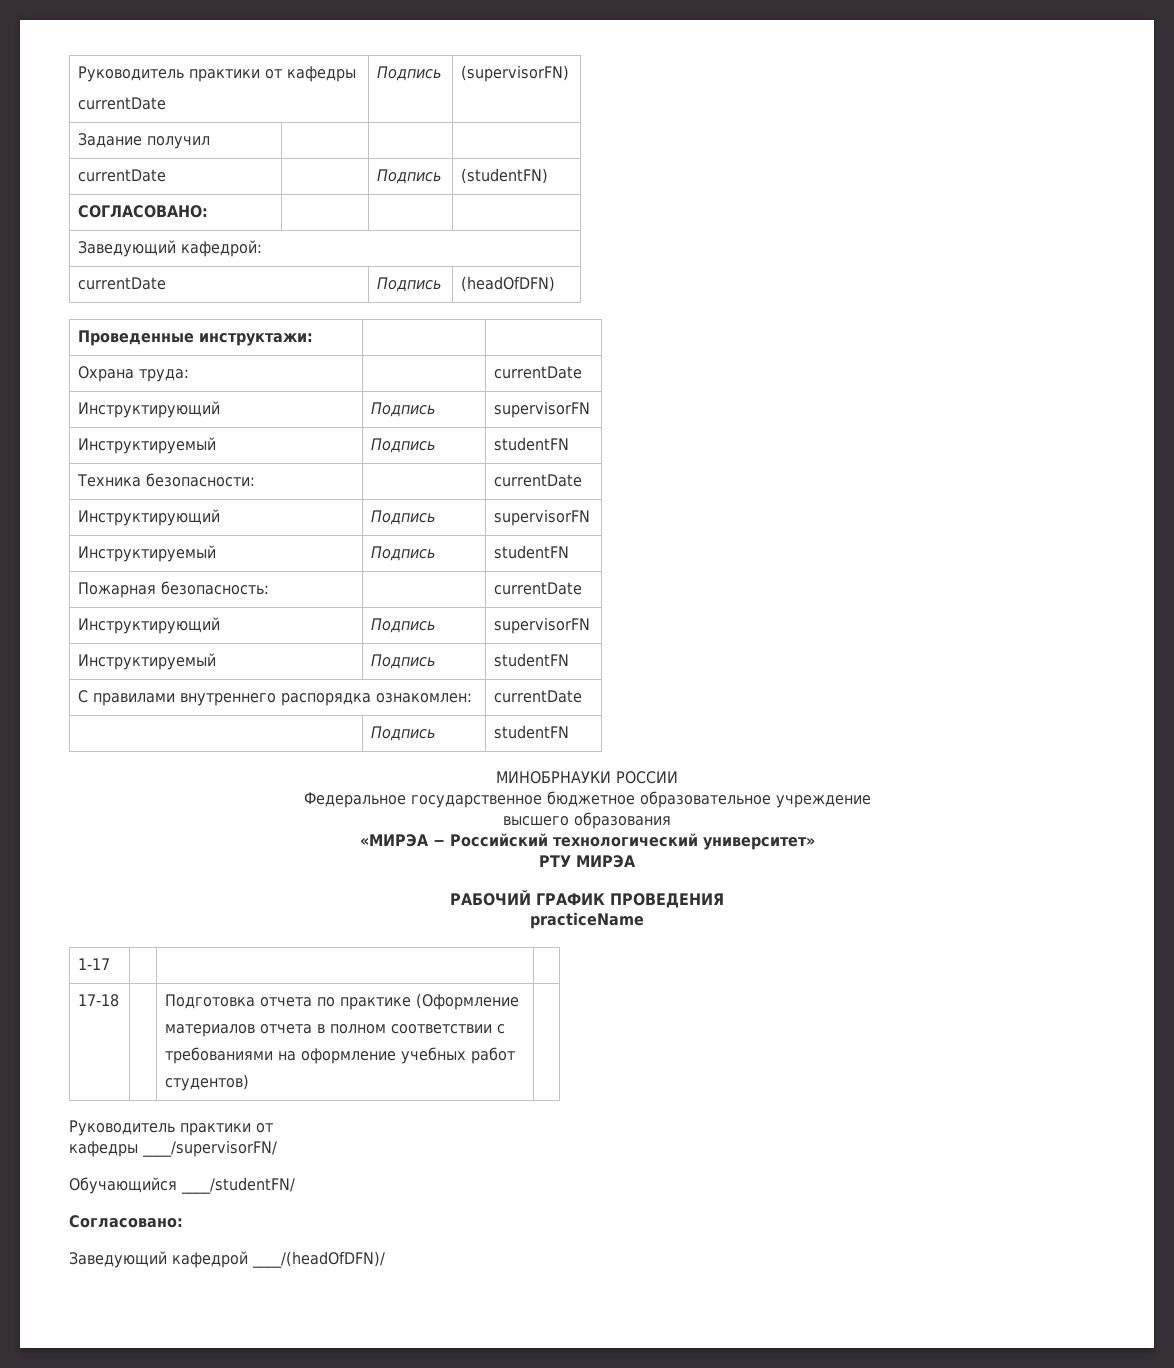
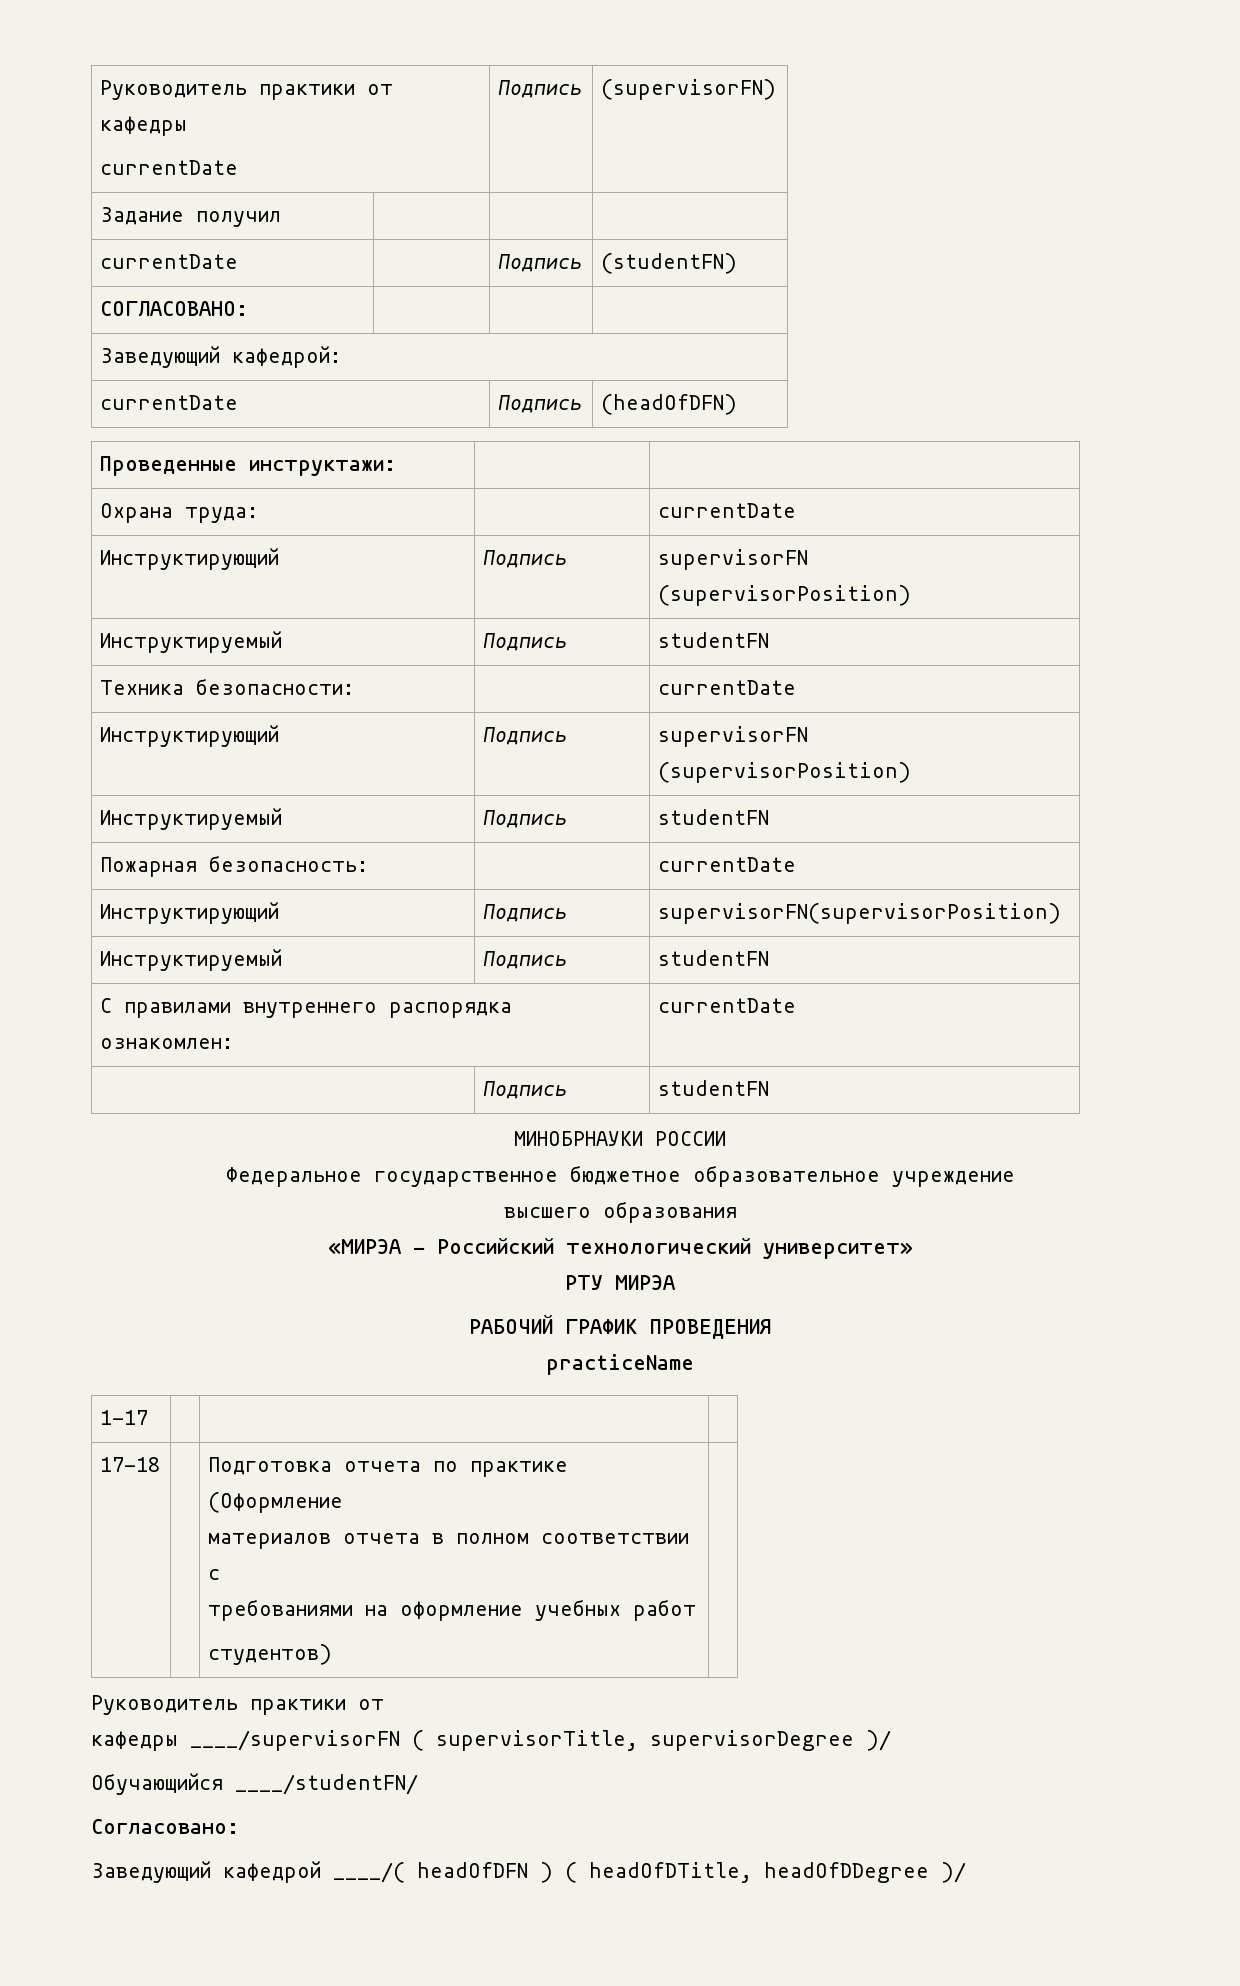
(591, 409) none -> [658,585,912,606] (supervisorPosition)
(591, 517) none -> [658,762,912,783] (supervisorPosition)
[494,617,591,634] supervisorFN -> [658,903,1062,924] supervisorFN(supervisorPosition)
[142,1140,277,1157] ____/supervisorFN/ -> [190,1730,891,1751] ____/supervisorFN ( supervisorTitle, supervisorDegree )/
[252,1251,385,1268] ____/(headOfDFN)/ -> [333,1862,966,1883] ____/( headOfDFN ) ( headOfDTitle, headOfDDegree )/

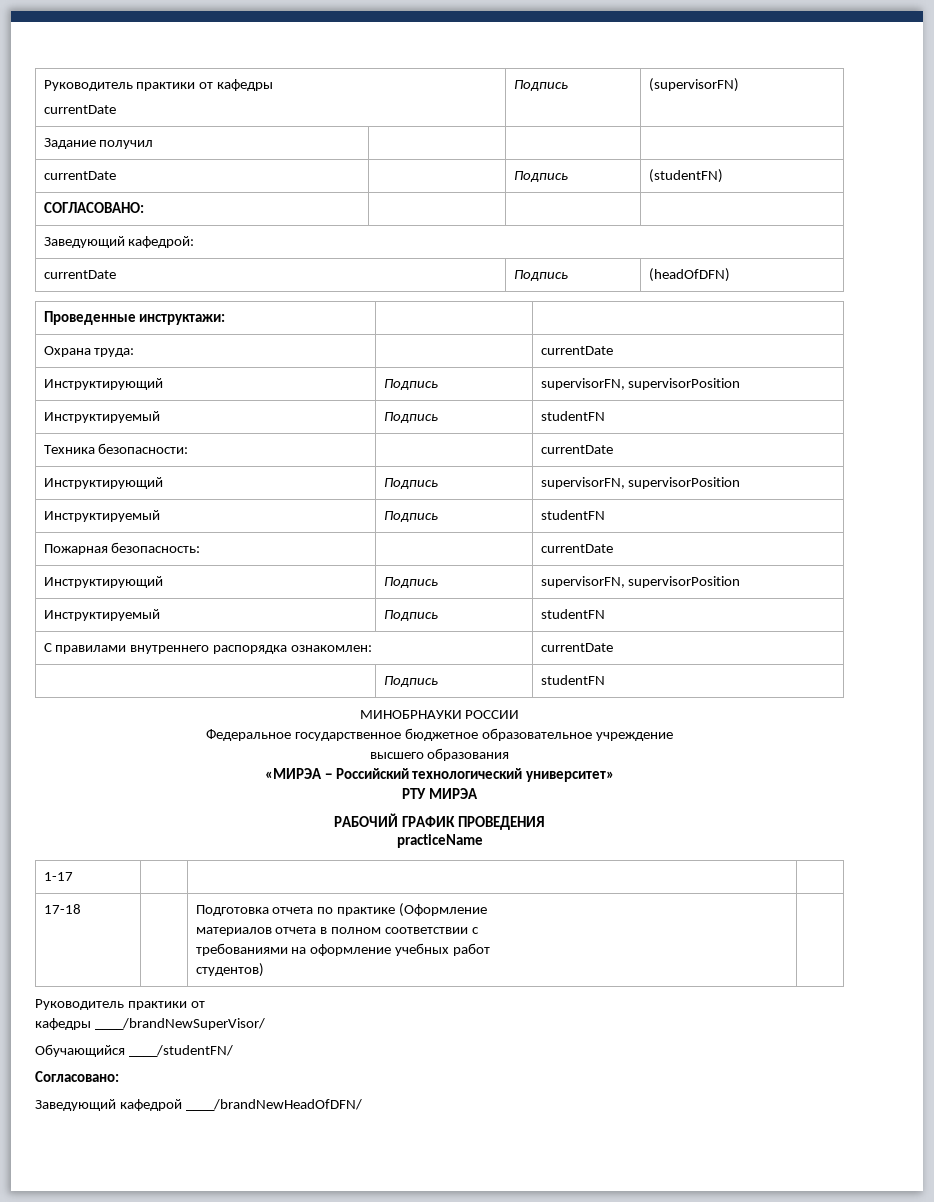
[658,549,809,570] [658,585,912,606] supervisorFN (supervisorPosition) -> [540,378,741,390] supervisorFN, supervisorPosition
[658,726,809,747] [658,762,912,783] supervisorFN (supervisorPosition) -> [540,477,741,489] supervisorFN, supervisorPosition
[658,903,1062,924] supervisorFN(supervisorPosition) -> [540,576,741,588] supervisorFN, supervisorPosition
[190,1730,891,1751] ____/supervisorFN ( supervisorTitle, supervisorDegree )/ -> [94,1018,265,1030] ____/brandNewSuperVisor/
[333,1862,966,1883] ____/( headOfDFN ) ( headOfDTitle, headOfDDegree )/ -> [185,1099,362,1111] ____/brandNewHeadOfDFN/

